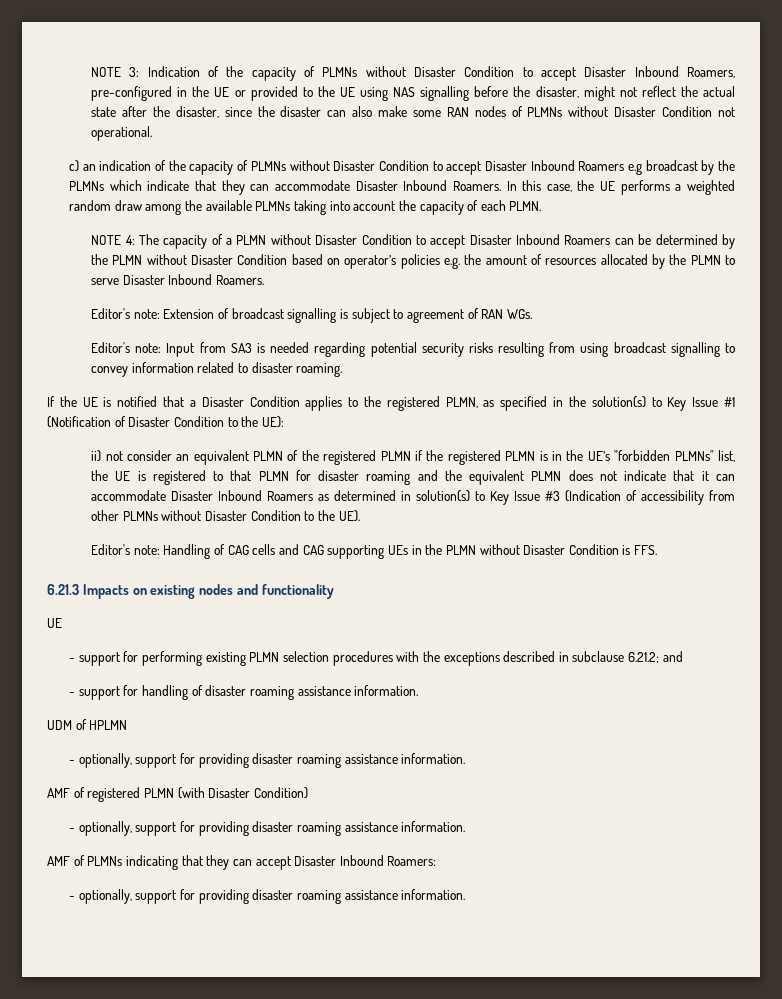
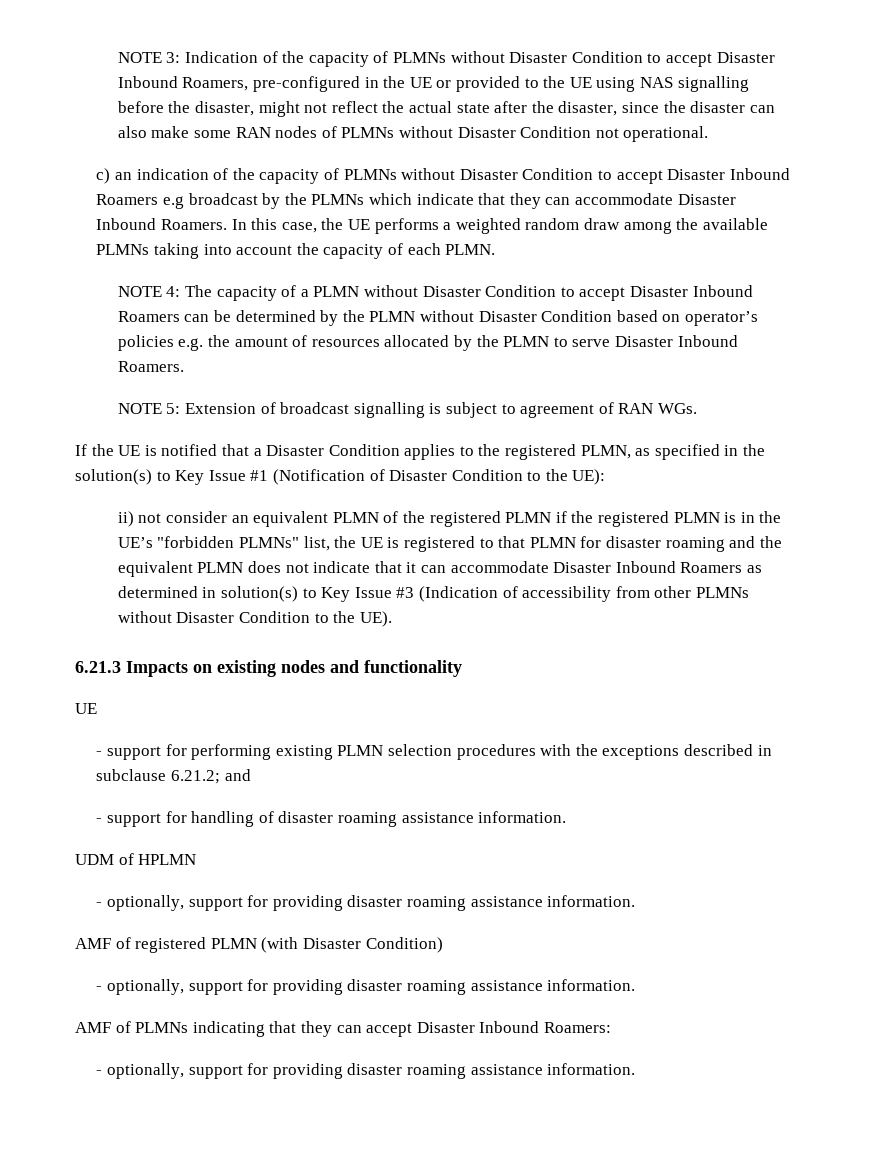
[91,308,160,319] Editor's note: -> [117,403,181,414] NOTE 5:
[91,342,735,357] [91,362,343,377] // Editor's note: Input from SA3 is needed regarding potential security risks resulting from using broadcast signalling to convey information related to disaster roaming. -> (697, 408) none
[91,544,658,559] // Editor's note: Handling of CAG cells and CAG supporting UEs in the PLMN without Disaster Condition is FFS. -> (392, 619) none

